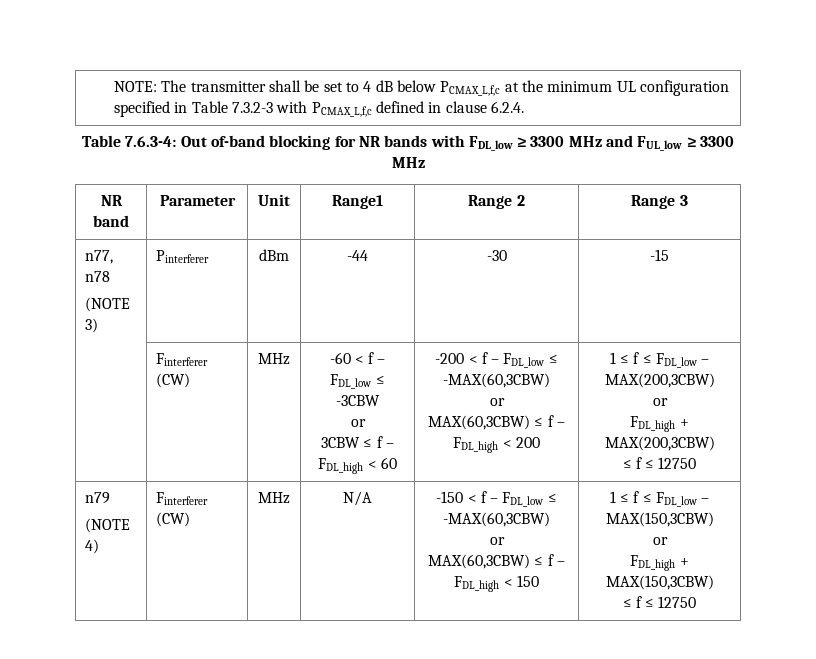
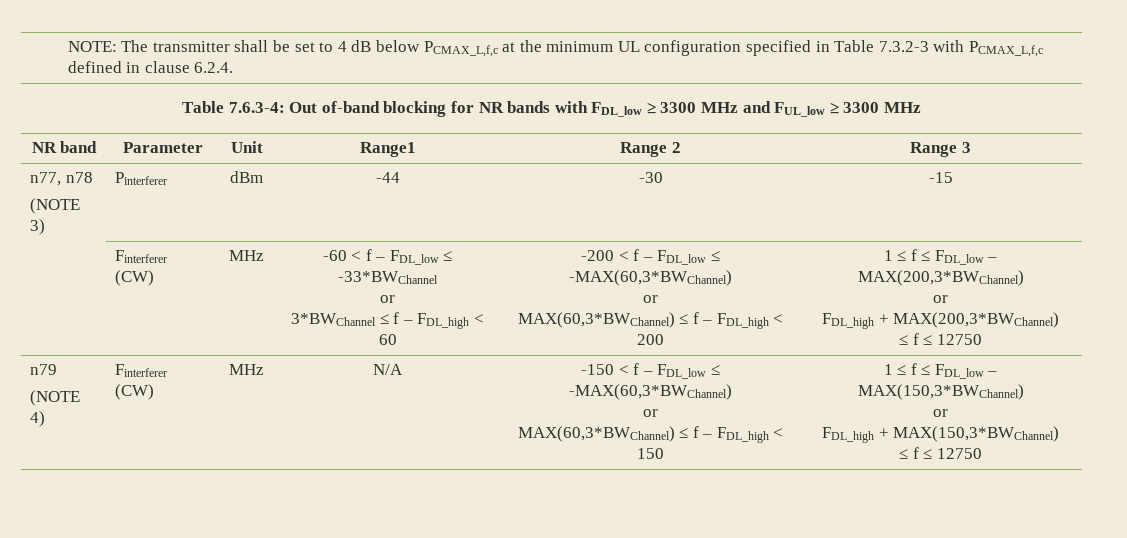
[336,395,380,406] [350,419,366,427] [321,437,361,448] -3CBW // or // 3CBW -> [338,271,438,284] [380,295,395,303] [291,313,377,326] -33*BWChannel // or // 3*BWChannel
[443,373,550,388] [489,398,505,406] [428,415,531,430] -MAX(60,3CBW) // or // MAX(60,3CBW) -> [569,270,732,286] [643,295,658,303] [517,312,675,328] -MAX(60,3*BWChannel) // or // MAX(60,3*BWChannel)
[604,373,715,388] [652,398,668,406] [630,416,689,432] [604,436,715,451] MAX(200,3CBW) // or // FDL_high + MAX(200,3CBW) -> [857,270,1024,286] [933,295,948,303] [821,312,1060,329] MAX(200,3*BWChannel) // or // FDL_high + MAX(200,3*BWChannel)
[443,512,550,527] [489,537,505,545] [428,554,531,569] -MAX(60,3CBW) // or // MAX(60,3CBW) -> [569,384,732,400] [643,409,658,417] [517,426,675,442] -MAX(60,3*BWChannel) // or // MAX(60,3*BWChannel)
[605,512,714,527] [652,537,668,545] [630,555,689,571] [605,575,714,590] MAX(150,3CBW) // or // FDL_high + MAX(150,3CBW) -> [857,384,1024,400] [933,409,948,417] [821,426,1060,443] MAX(150,3*BWChannel) // or // FDL_high + MAX(150,3*BWChannel)

